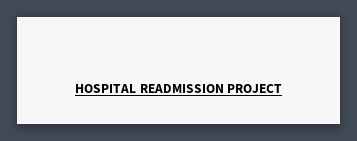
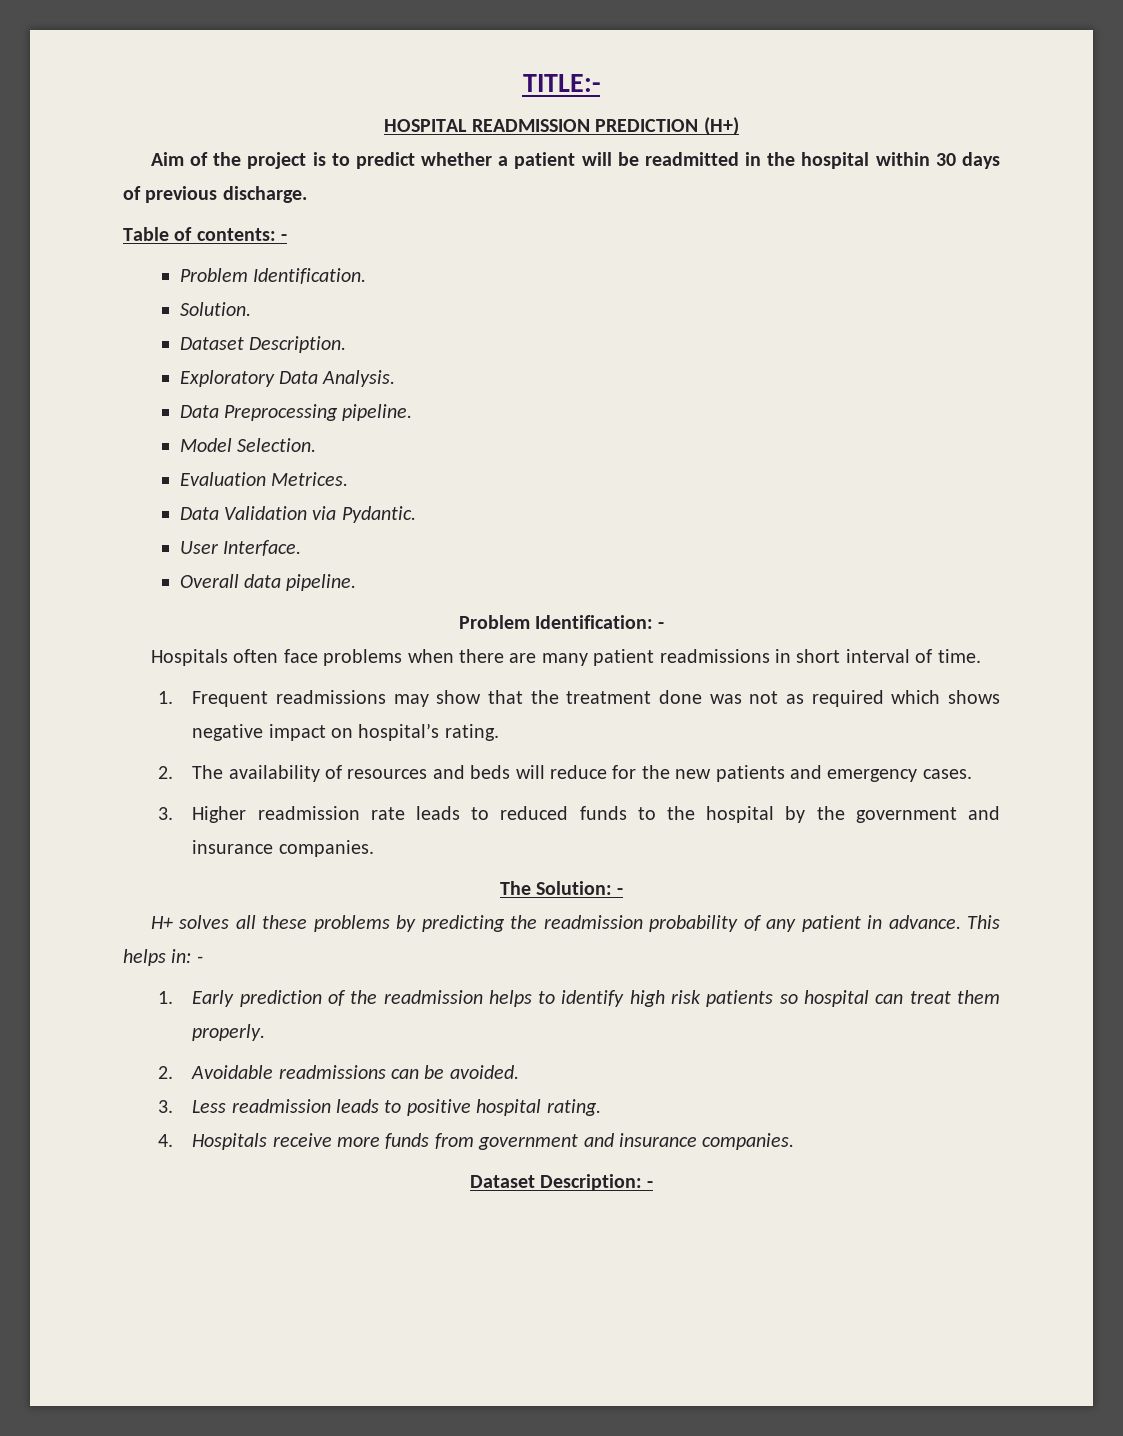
(74, 88) none -> [522,74,601,92] TITLE:- //
[227,84,283,93] PROJECT -> [595,117,739,136] [150,152,1000,169] [123,186,307,203] [123,227,288,241] [179,268,367,284] [179,302,251,316] [179,336,347,353] [179,370,396,387] [179,404,413,421] [179,438,317,452] [179,472,349,486] [179,506,416,523] [179,540,302,556] [179,574,357,591] [458,615,665,629] [150,649,981,666] [157,690,1000,707] [192,723,499,741] [157,765,972,782] [157,806,1000,823] [192,840,374,857] [499,881,624,895] [150,915,1001,932] [123,949,203,966] [157,990,1000,1007] [192,1024,266,1041] [157,1065,519,1079] [157,1099,601,1116] [157,1133,795,1150] [469,1174,654,1191] PREDICTION (H+) // Aim of the project is to predict whether a patient will be readmitted in the hospital within 30 days of previous discharge. // Table of contents: - // Problem Identification. // Solution. // Dataset Description. // Exploratory Data Analysis. // Data Preprocessing pipeline. // Model Selection. // Evaluation Metrices. // Data Validation via Pydantic. // User Interface. // Overall data pipeline. // Problem Identification: - // Hospitals often face problems when there are many patient readmissions in short interval of time. // 1. Frequent readmissions may show that the treatment done was not as required which shows negative impact on hospital’s rating. // 2. The availability of resources and beds will reduce for the new patients and emergency cases. // 3. Higher readmission rate leads to reduced funds to the hospital by the government and insurance companies. // The Solution: - // H+ solves all these problems by predicting the readmission probability of any patient in advance. This helps in: - // 1. Early prediction of the readmission helps to identify high risk patients so hospital can treat them properly. // 2. Avoidable readmissions can be avoided. // 3. Less readmission leads to positive hospital rating. // 4. Hospitals receive more funds from government and insurance companies. // Dataset Description: -

